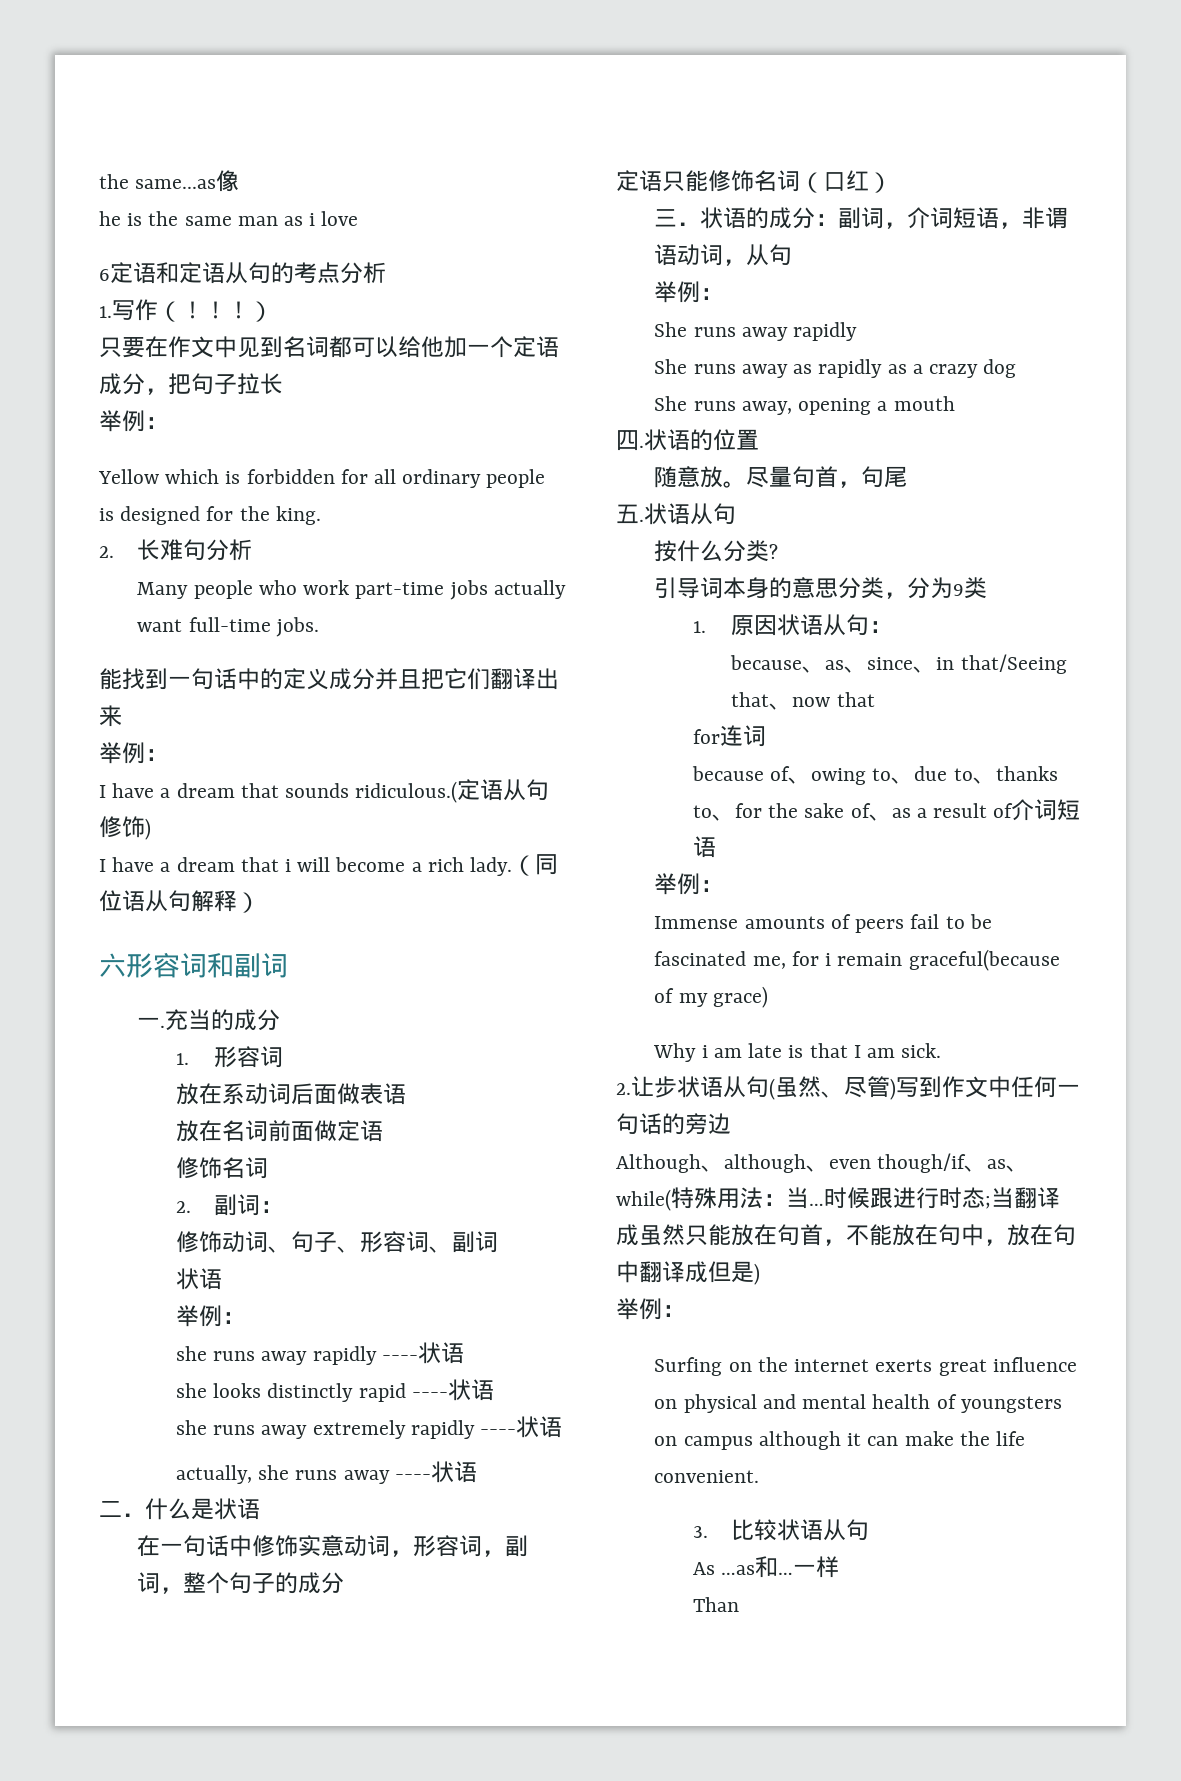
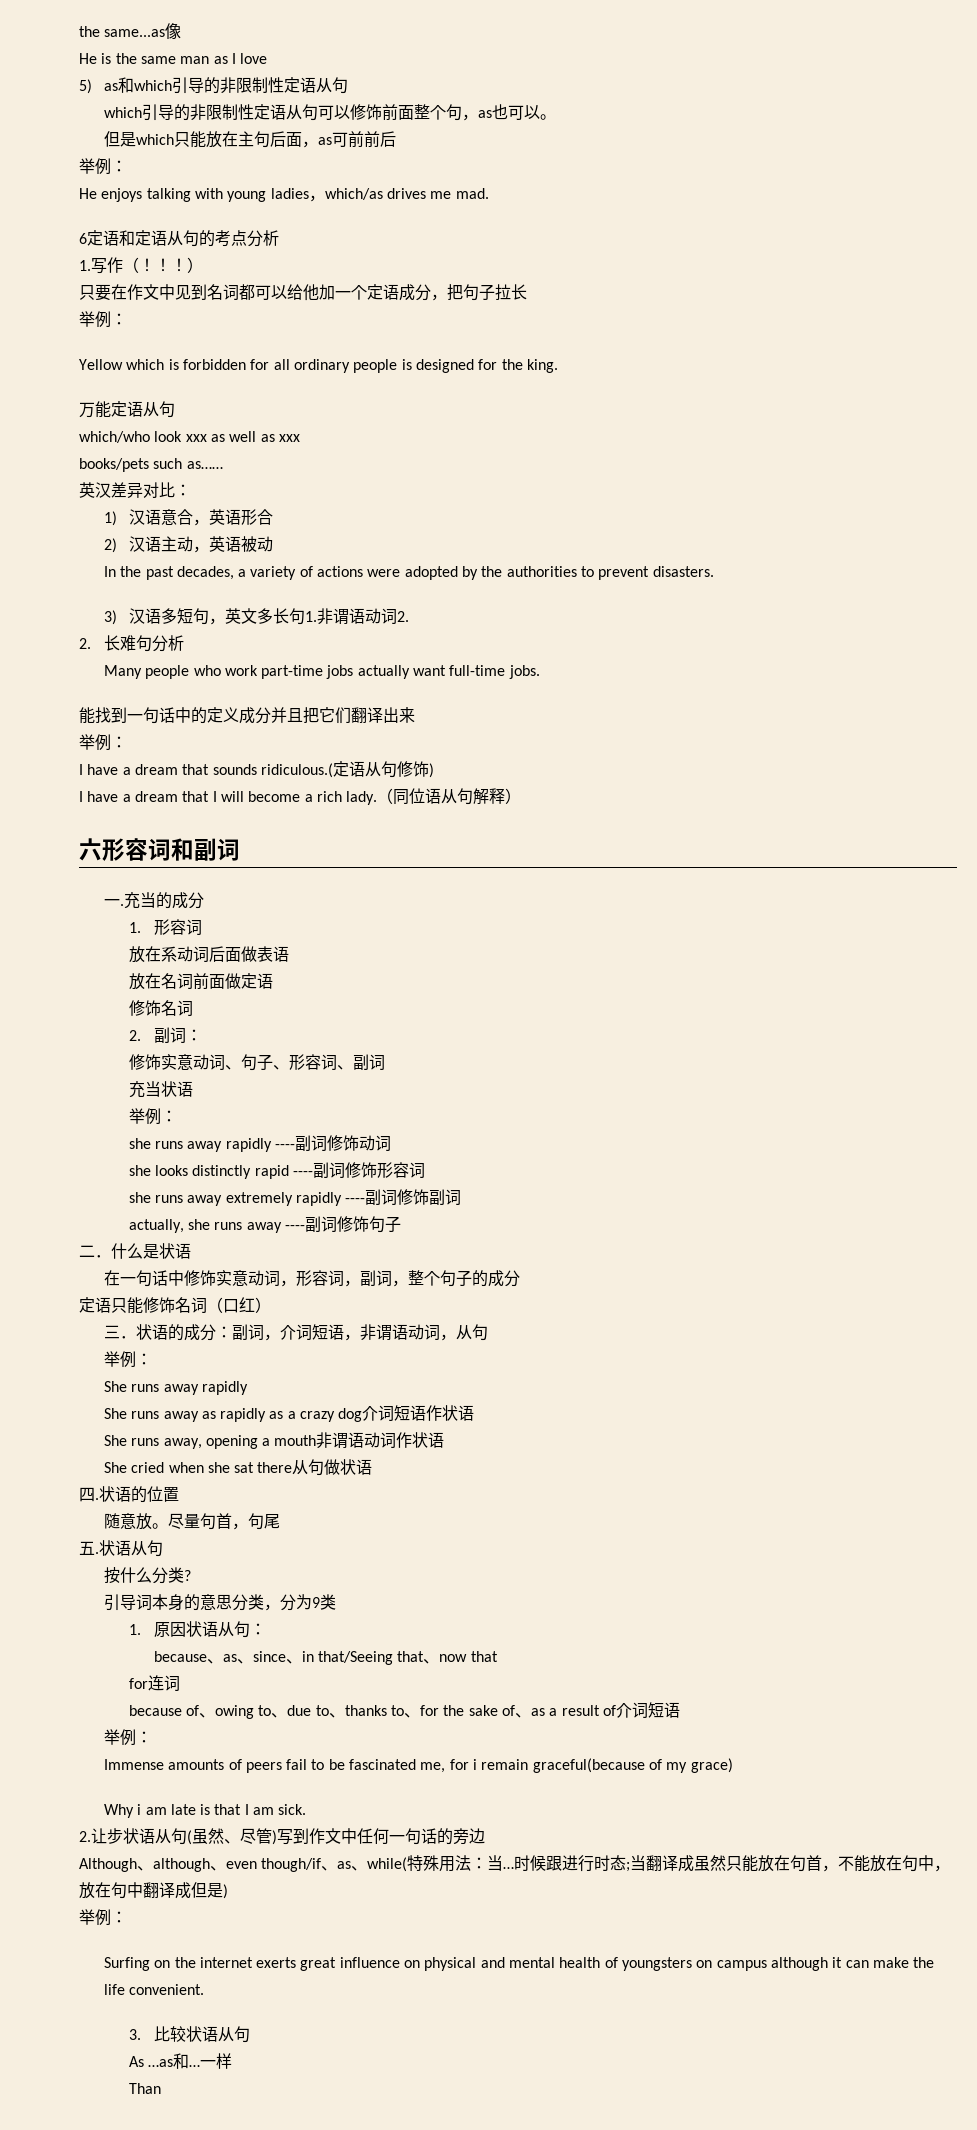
[99,211,121,226] he -> [79,53,97,64] He
[309,213,316,226] i -> [231,53,236,64] I
(359, 218) none -> [79,77,348,94] [103,104,556,121] [103,131,396,148] [79,158,127,175] [79,188,489,202] // 5) as和which引导的非限制性定语从句 // which引导的非限制性定语从句可以修饰前面整个句，as也可以。 // 但是which只能放在主句后面，as可前前后 // 举例： // He enjoys talking with young ladies，which/as drives me mad.
(321, 515) none -> [79,401,175,418] [79,431,300,443] [79,458,223,472] [79,482,191,498] [103,509,273,526] [103,536,273,553] [103,566,714,580] [103,608,409,625] // 万能定语从句 // which/who look xxx as well as xxx // books/pets such as…… // 英汉差异对比： // 1)汉语意合，英语形合 // 2)汉语主动，英语被动 // In the past decades, a variety of actions were adopted by the authorities to prevent disasters. // 3)汉语多短句，英文多长句1.非谓语动词2.
[285,859,292,872] i -> [212,791,217,802] I
(222, 1242) none -> [160,1054,193,1070] 实意
(498, 1242) none -> [128,1081,161,1098] 充当
[417,1342,464,1364] 状语 -> [295,1135,392,1152] 副词修饰动词
[447,1379,494,1401] 状语 -> [313,1162,426,1179] 副词修饰形容词
[515,1416,562,1438] 状语 -> [365,1189,462,1206] 副词修饰副词
[430,1461,477,1483] 状语 -> [305,1216,402,1233] 副词修饰句子
(1017, 368) none -> [362,1405,475,1421] 介词短语作状语
(955, 403) none -> [316,1432,445,1449] [103,1459,373,1476] 非谓语动词作状语 // She cried when she sat there从句做状语

